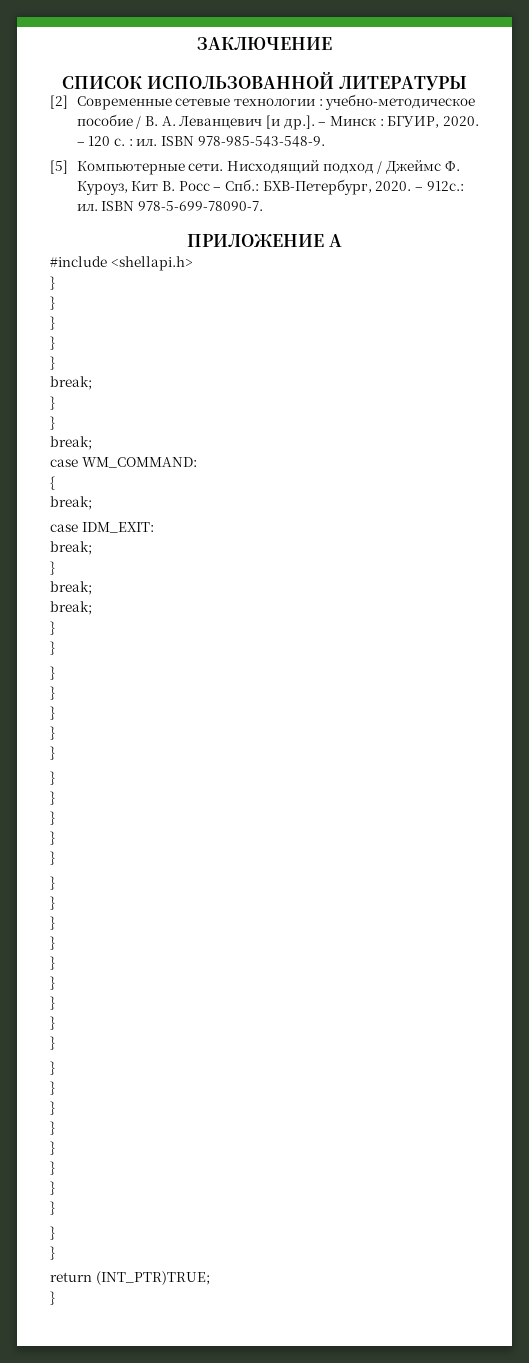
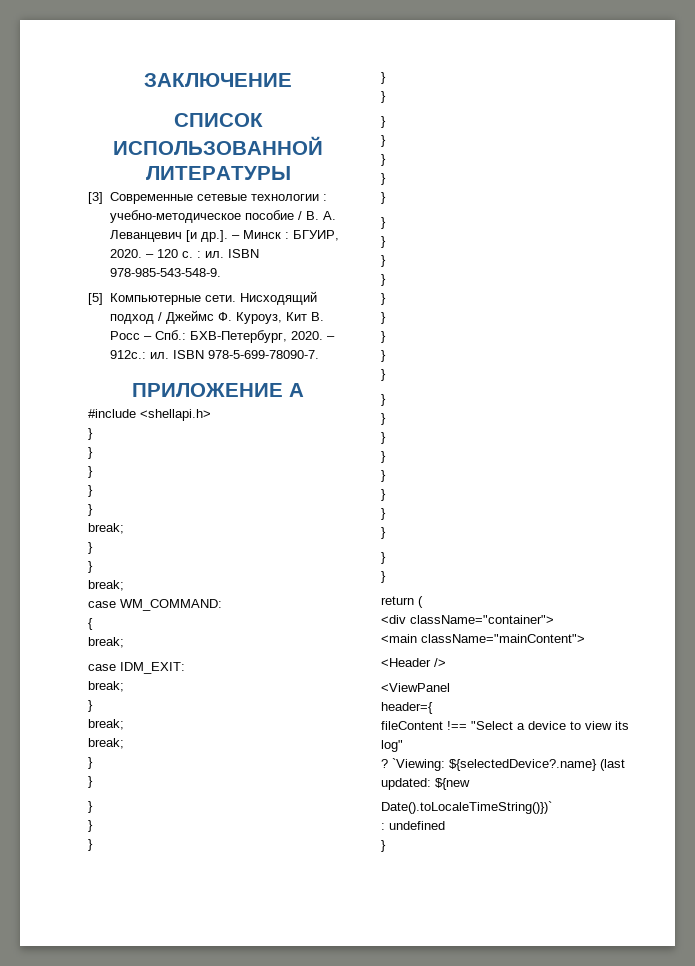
[50,95,68,109] [2] -> [88,192,103,204] [3]
[95,1271,210,1285] (INT_PTR)TRUE; -> [418,596,423,608] [381,615,554,624] [381,634,585,643] [381,658,446,667] [381,683,450,692] [381,702,433,714] [381,721,629,730] [381,740,403,752] [381,758,625,771] [381,778,470,790] [381,801,552,814] [381,821,445,830] ( // <div className="container"> // <main className="mainContent"> // <Header /> // <ViewPanel // header={ // fileContent !== "Select a device to view its log" // ? `Viewing: ${selectedDevice?.name} (last updated: ${new // Date().toLocaleTimeString()})` // : undefined

